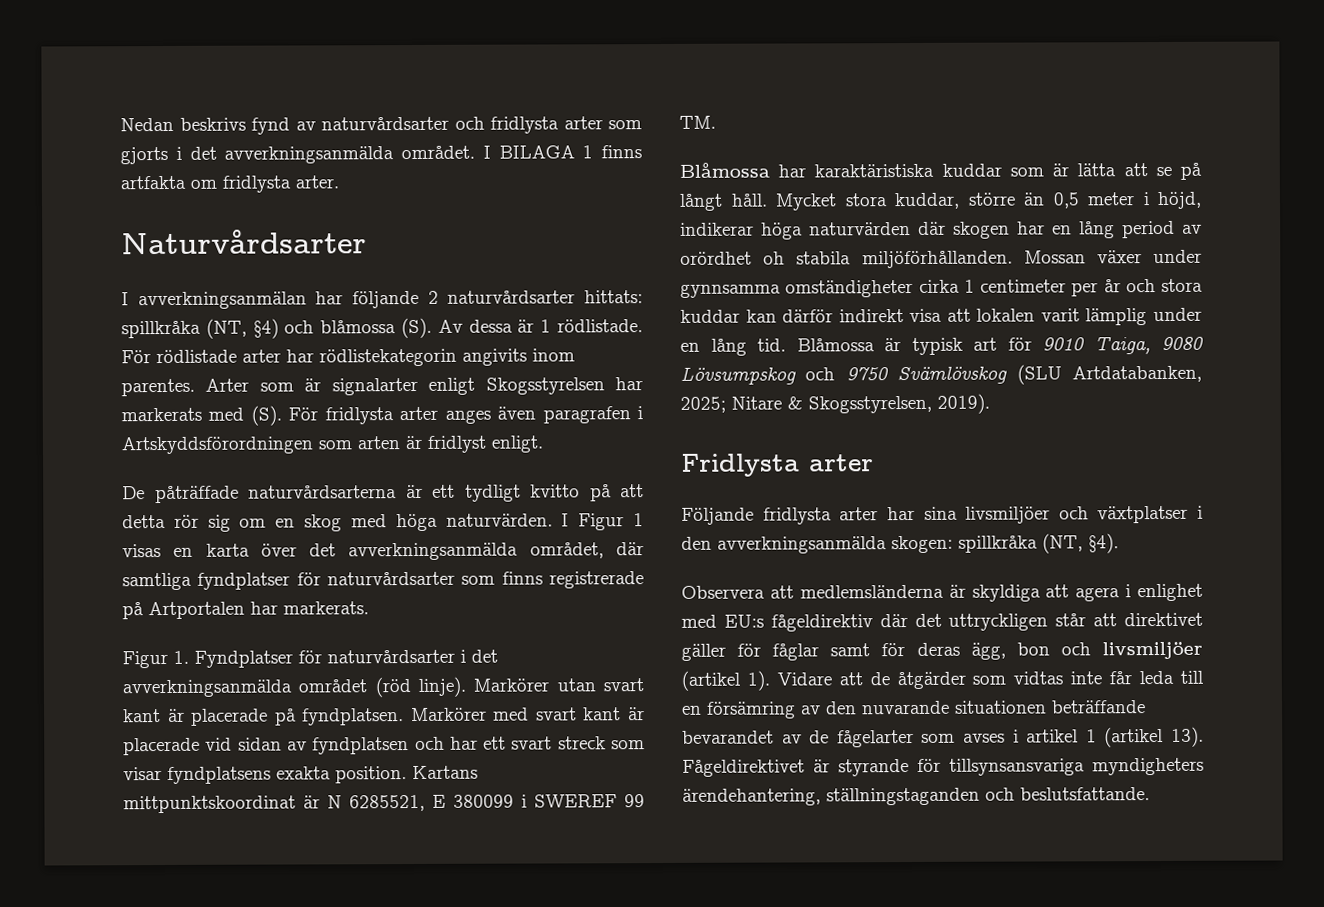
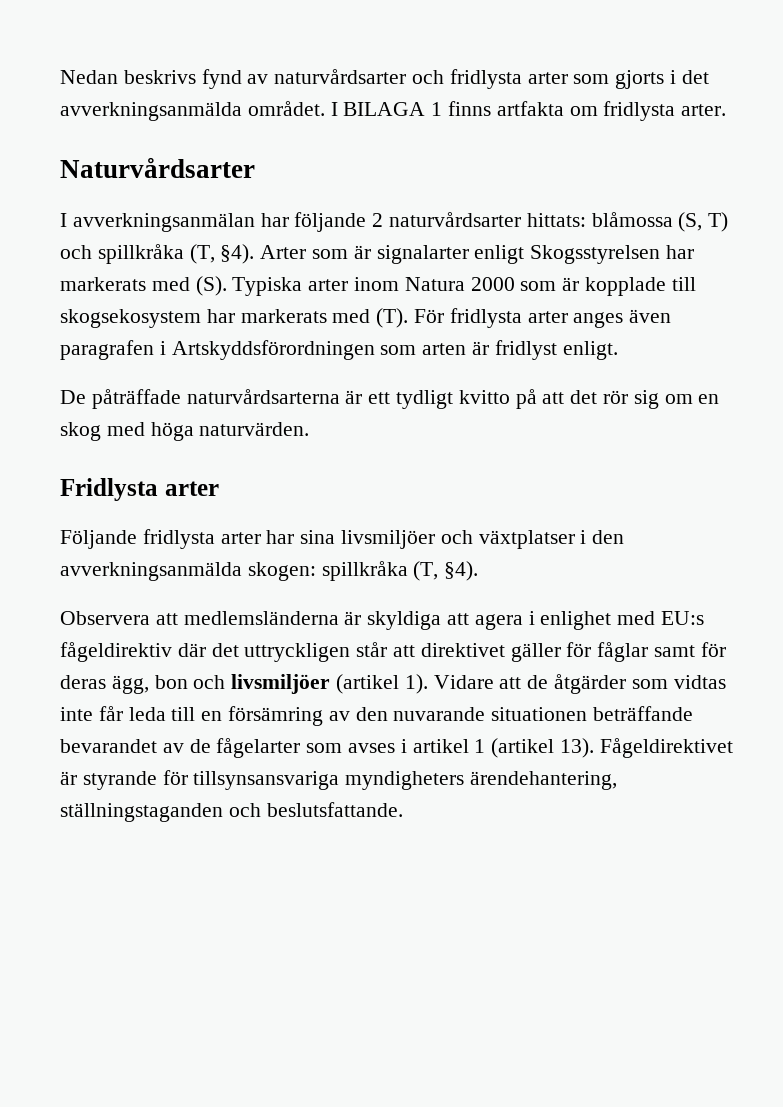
[121,317,644,339] [121,348,575,367] [121,378,195,397] spillkråka (NT, §4) och blåmossa (S). Av dessa är 1 rödlistade. För rödlistade arter har rödlistekategorin angivits inom parentes. -> [591,212,729,232] [60,244,255,264] blåmossa (S, T) och spillkråka (T, §4).
(282, 415) none -> [232,277,696,296] [60,308,409,328] Typiska arter inom Natura 2000 som är kopplade till skogsekosystem har markerats med (T).
[122,514,166,529] detta -> [570,390,598,404] det
[561,513,644,531] [122,542,644,561] [122,571,644,591] [122,601,369,620] [122,649,498,669] [122,676,644,698] [123,707,645,726] [123,736,646,756] [123,765,478,784] [123,794,645,814] [679,115,716,129] [679,162,1202,180] [679,191,1202,211] [680,220,1202,240] [680,249,1202,269] [680,278,1203,298] [680,307,1202,326] [680,336,1204,356] [680,364,1202,385] [680,393,990,414] I Figur 1 visas en karta över det avverkningsanmälda området, där samtliga fyndplatser för naturvårdsarter som finns registrerade på Artportalen har markerats. // Figur 1. Fyndplatser för naturvårdsarter i det avverkningsanmälda området (röd linje). Markörer utan svart kant är placerade på fyndplatsen. Markörer med svart kant är placerade vid sidan av fyndplatsen och har ett svart streck som visar fyndplatsens exakta position. Kartans mittpunktskoordinat är N 6285521, E 380099 i SWEREF 99 TM. // Blåmossa har karaktäristiska kuddar som är lätta att se på långt håll. Mycket stora kuddar, större än 0,5 meter i höjd, indikerar höga naturvärden där skogen har en lång period av orördhet oh stabila miljöförhållanden. Mossan växer under gynnsamma omständigheter cirka 1 centimeter per år och stora kuddar kan därför indirekt visa att lokalen varit lämplig under en lång tid. Blåmossa är typisk art för 9010 Taiga, 9080 Lövsumpskog och 9750 Svämlövskog (SLU Artdatabanken, 2025; Nitare & Skogsstyrelsen, 2019). -> (310, 429) none
[1042,533,1083,554] (NT, -> [413,561,439,581] (T,

